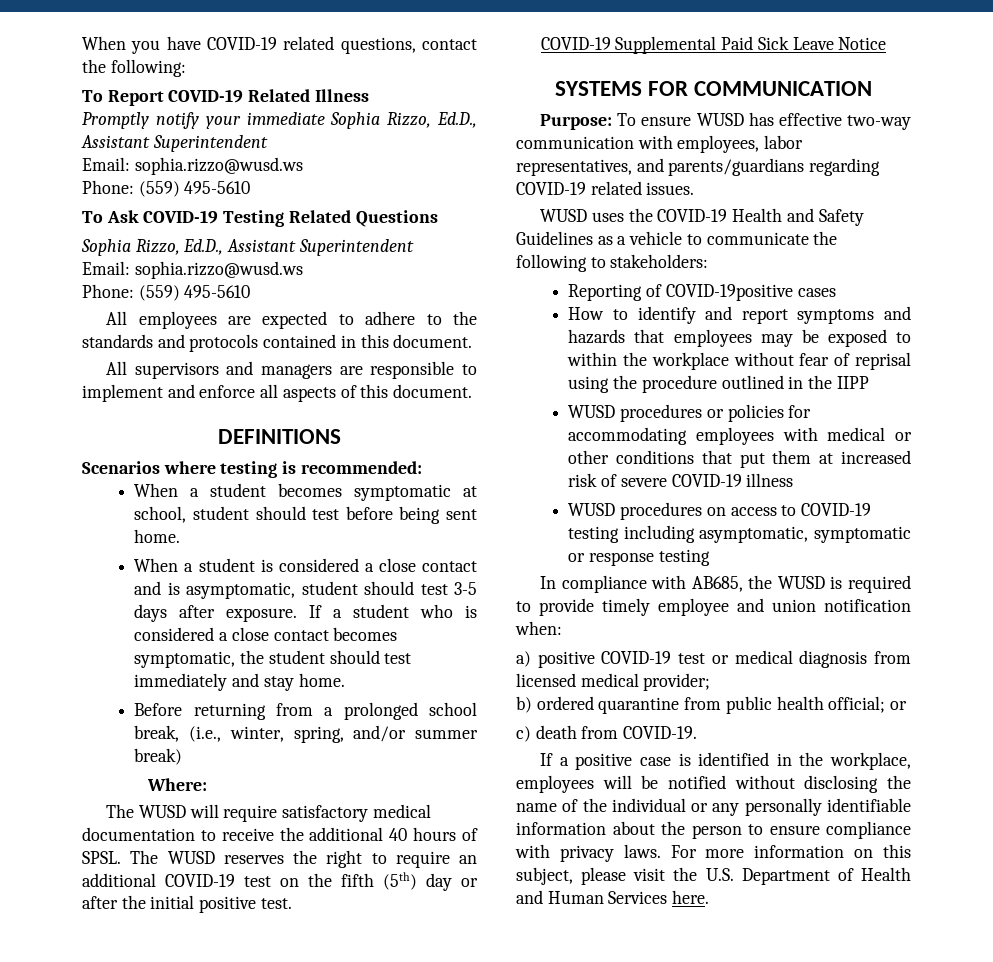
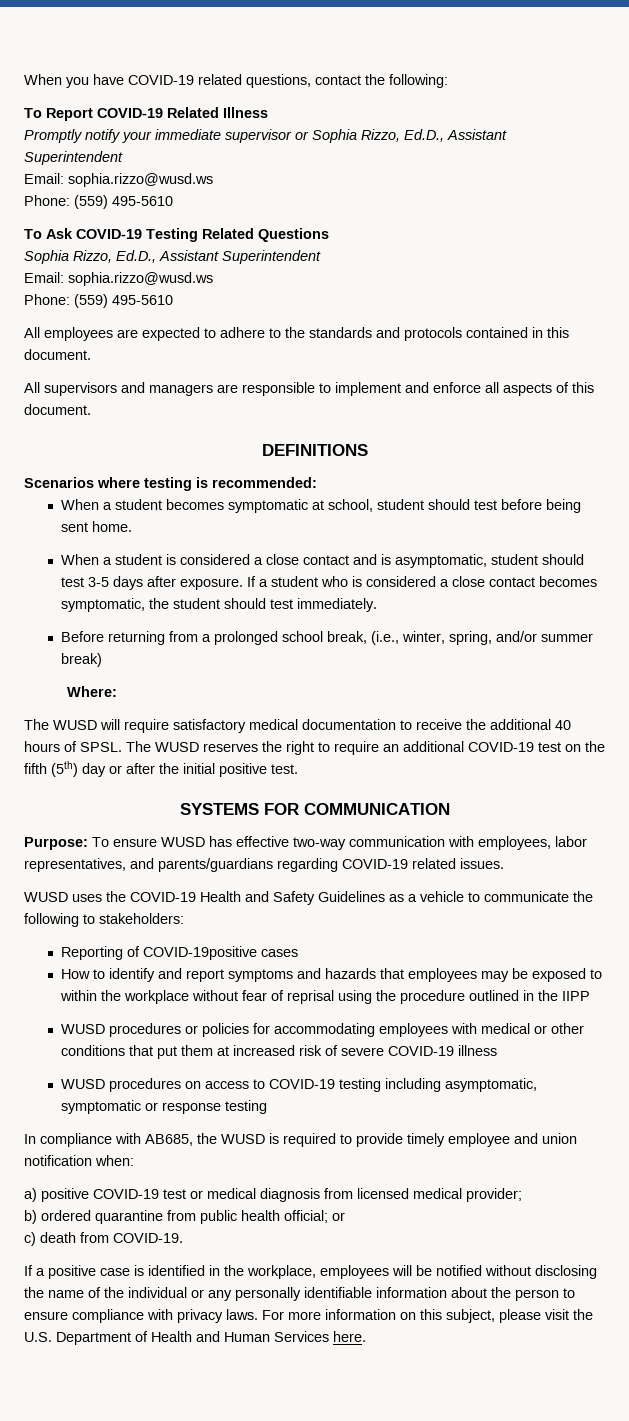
(325, 118) none -> [225,129,309,143] supervisor or
[134,673,345,691] immediately and stay home. -> [297,598,378,612] immediately.
[540,36,887,54] // COVID-19 Supplemental Paid Sick Leave Notice -> (298, 769) none

